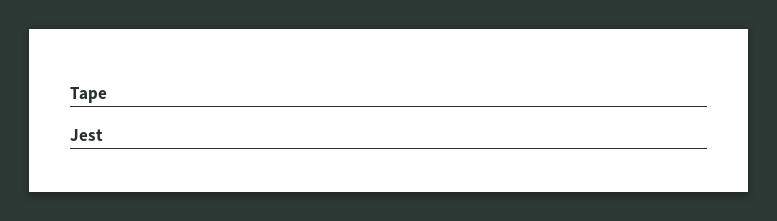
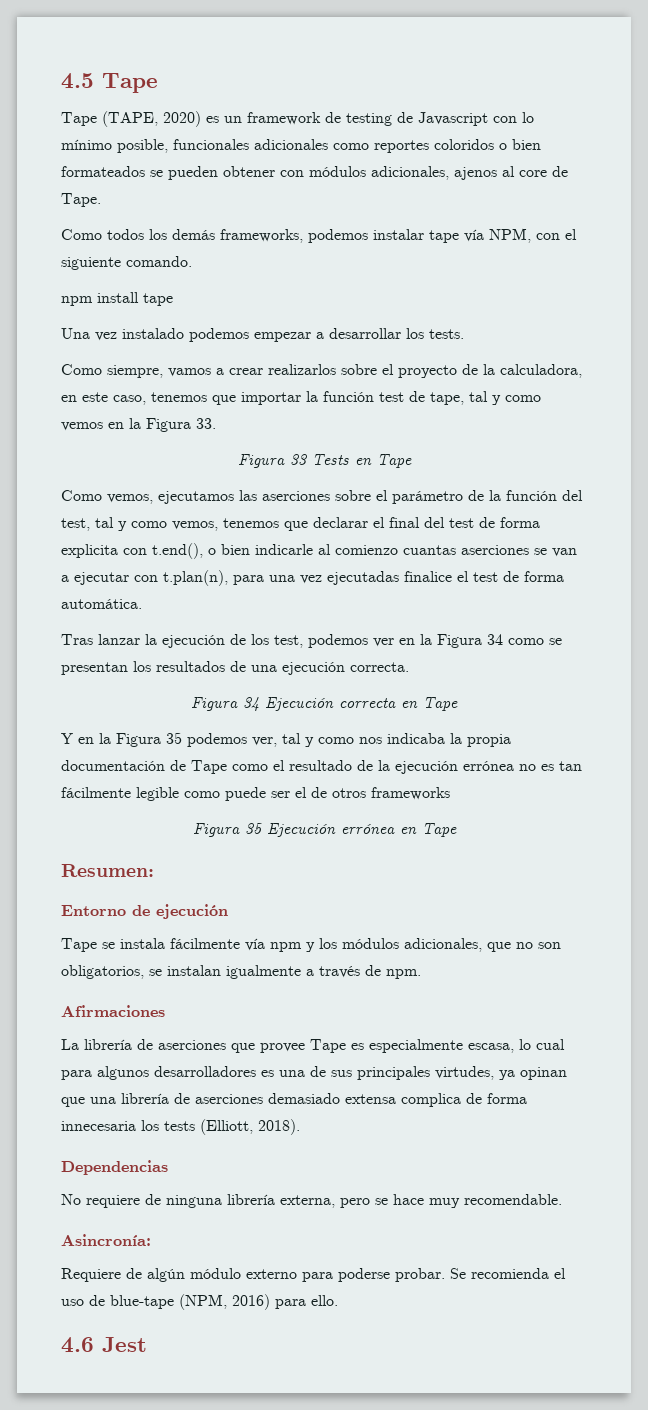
[70,87,107,103] Tape // -> [61,73,158,93] [61,111,534,127] [61,139,541,153] [61,166,568,180] [61,193,101,207] [61,228,577,243] [61,256,192,270] [61,292,173,306] [61,328,464,342] [61,364,582,378] [61,391,541,405] [61,418,216,432] [237,454,412,468] [61,490,583,504] [61,517,540,531] [61,543,577,559] [61,570,564,586] [61,599,142,609] [61,634,562,648] [61,661,409,675] [191,697,458,711] [61,732,511,747] [61,760,582,774] [61,787,450,801] [192,823,457,837] [61,864,154,877] [61,904,228,919] [61,938,561,952] [61,965,421,979] [61,1005,165,1017] [61,1039,565,1053] [61,1066,567,1080] [61,1093,527,1107] [61,1119,300,1135] [61,1160,168,1175] [61,1194,562,1208] [61,1234,151,1246] [61,1268,566,1282] [61,1294,338,1310] [61,1337,94,1353] 4.5 Tape // Tape (TAPE, 2020) es un framework de testing de Javascript con lo mínimo posible, funcionales adicionales como reportes coloridos o bien formateados se pueden obtener con módulos adicionales, ajenos al core de Tape. // Como todos los demás frameworks, podemos instalar tape vía NPM, con el siguiente comando. // npm install tape // Una vez instalado podemos empezar a desarrollar los tests. // Como siempre, vamos a crear realizarlos sobre el proyecto de la calculadora, en este caso, tenemos que importar la función test de tape, tal y como vemos en la Figura 33. // Figura 33 Tests en Tape // Como vemos, ejecutamos las aserciones sobre el parámetro de la función del test, tal y como vemos, tenemos que declarar el final del test de forma explicita con t.end(), o bien indicarle al comienzo cuantas aserciones se van a ejecutar con t.plan(n), para una vez ejecutadas finalice el test de forma automática. // Tras lanzar la ejecución de los test, podemos ver en la Figura 34 como se presentan los resultados de una ejecución correcta. // Figura 34 Ejecución correcta en Tape // Y en la Figura 35 podemos ver, tal y como nos indicaba la propia documentación de Tape como el resultado de la ejecución errónea no es tan fácilmente legible como puede ser el de otros frameworks // Figura 35 Ejecución errónea en Tape // Resumen: // Entorno de ejecución // Tape se instala fácilmente vía npm y los módulos adicionales, que no son obligatorios, se instalan igualmente a través de npm. // Afirmaciones // La librería de aserciones que provee Tape es especialmente escasa, lo cual para algunos desarrolladores es una de sus principales virtudes, ya opinan que una librería de aserciones demasiado extensa complica de forma innecesaria los tests (Elliott, 2018). // Dependencias // No requiere de ninguna librería externa, pero se hace muy recomendable. // Asincronía: // Requiere de algún módulo externo para poderse probar. Se recomienda el uso de blue-tape (NPM, 2016) para ello. // 4.6

